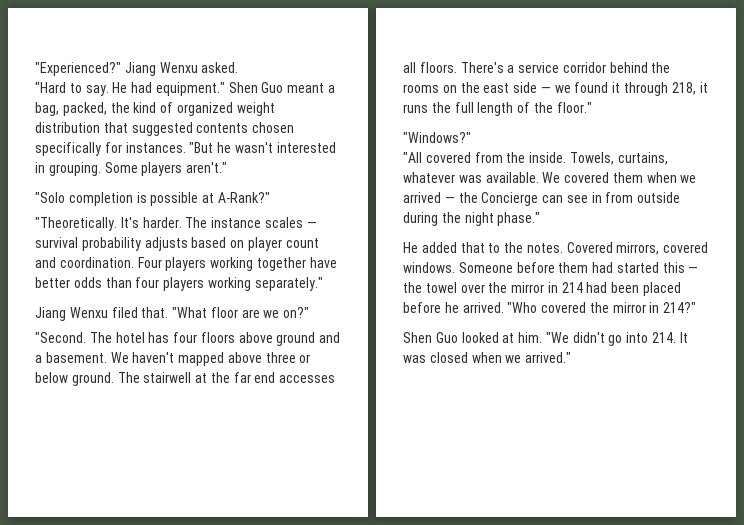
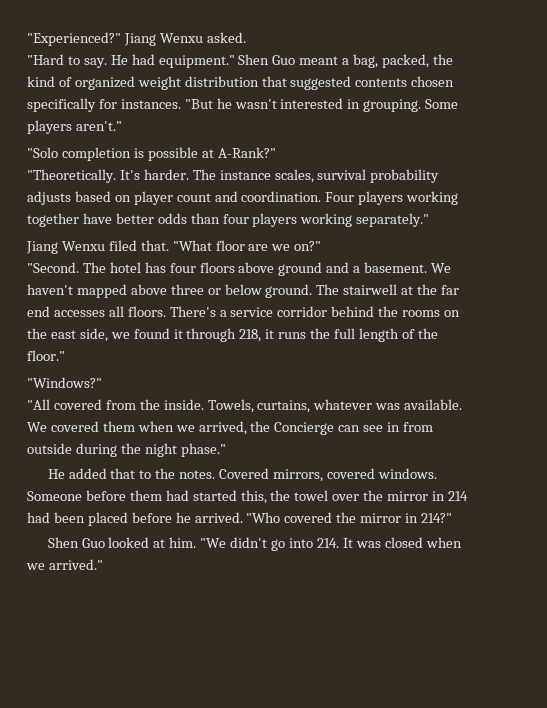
[264,217,317,228] scales — -> [274,169,314,183] scales,
[513,82,551,93] side — -> [79,328,108,342] side,
[403,192,455,203] arrived — -> [198,421,247,435] arrived,
[662,262,699,273] this — -> [240,490,267,504] this,

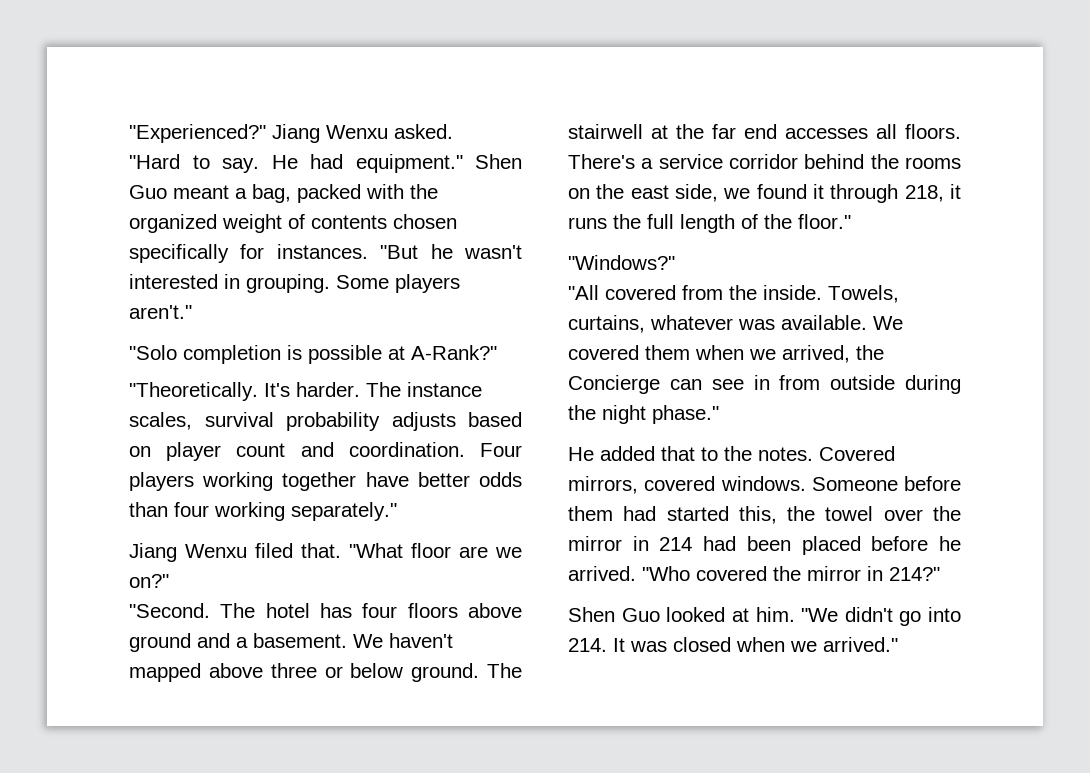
[382,54,453,68] [27,76,352,90] packed, the kind of organized weight distribution that suggested -> [297,184,438,203] [129,214,305,233] packed with the organized weight of
[252,213,298,227] players -> (209, 509) none

